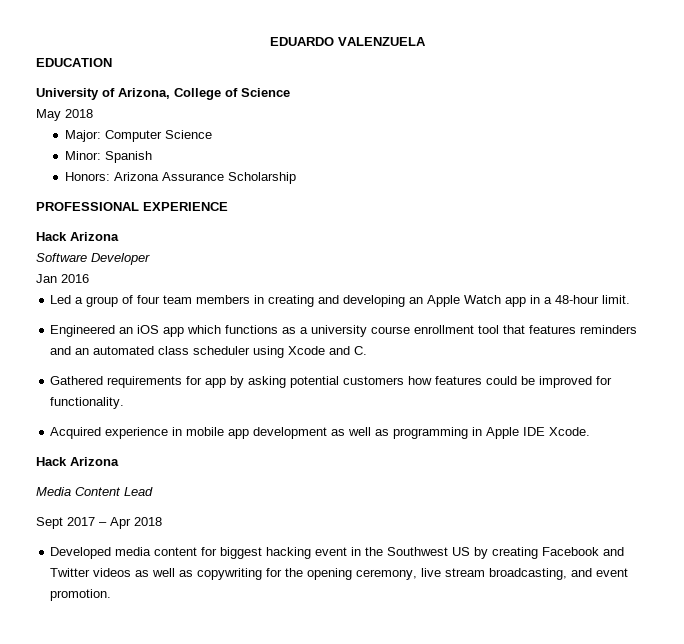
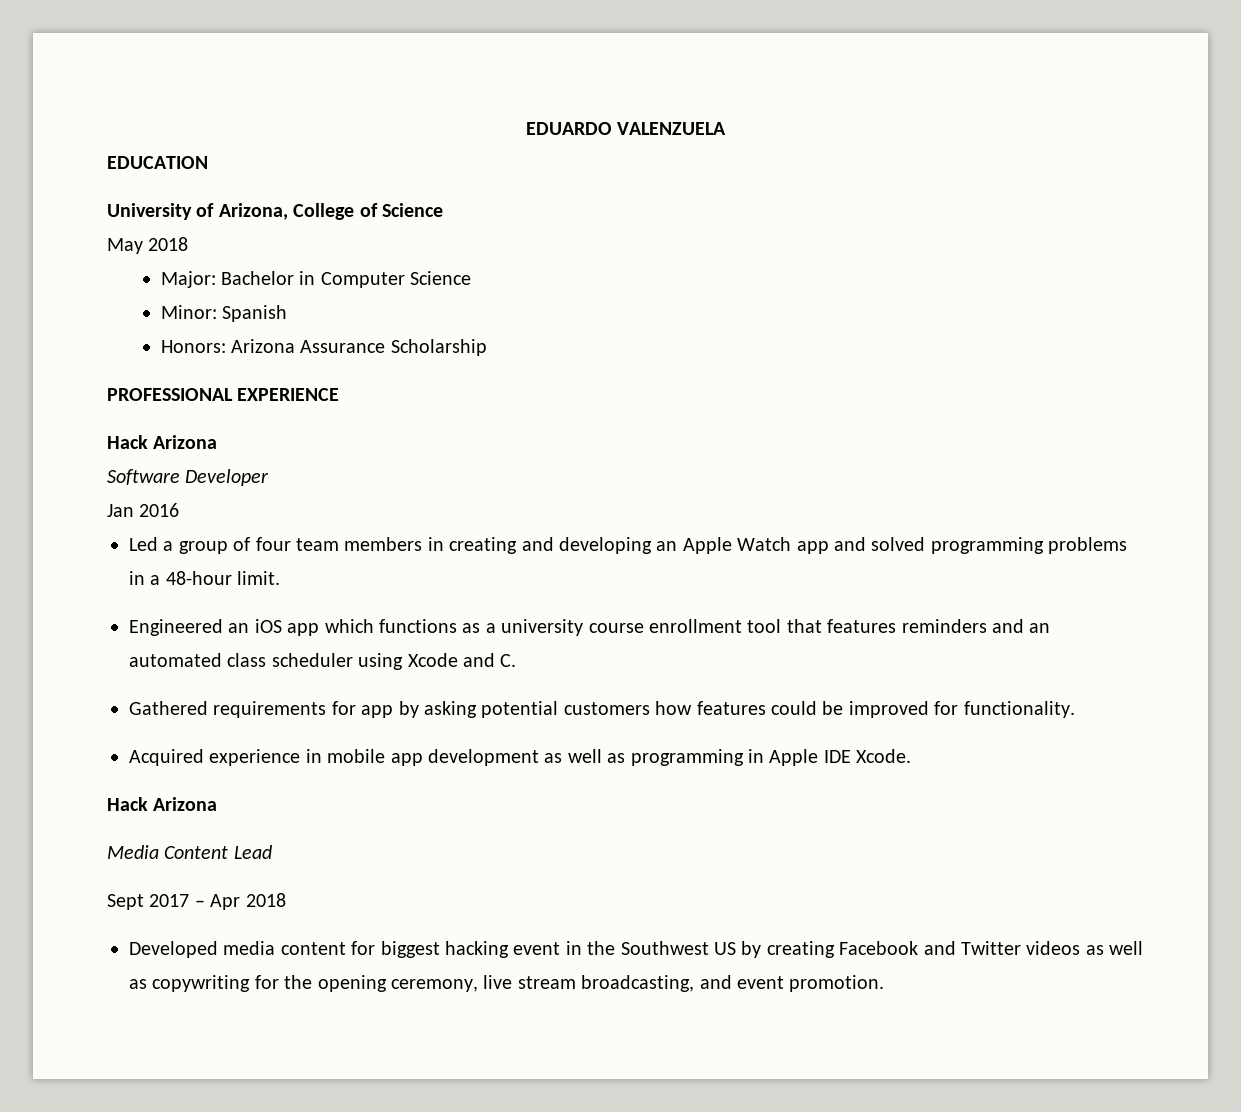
(102, 136) none -> [221,271,316,285] Bachelor in
(527, 302) none -> [833,537,1128,554] and solved programming problems

